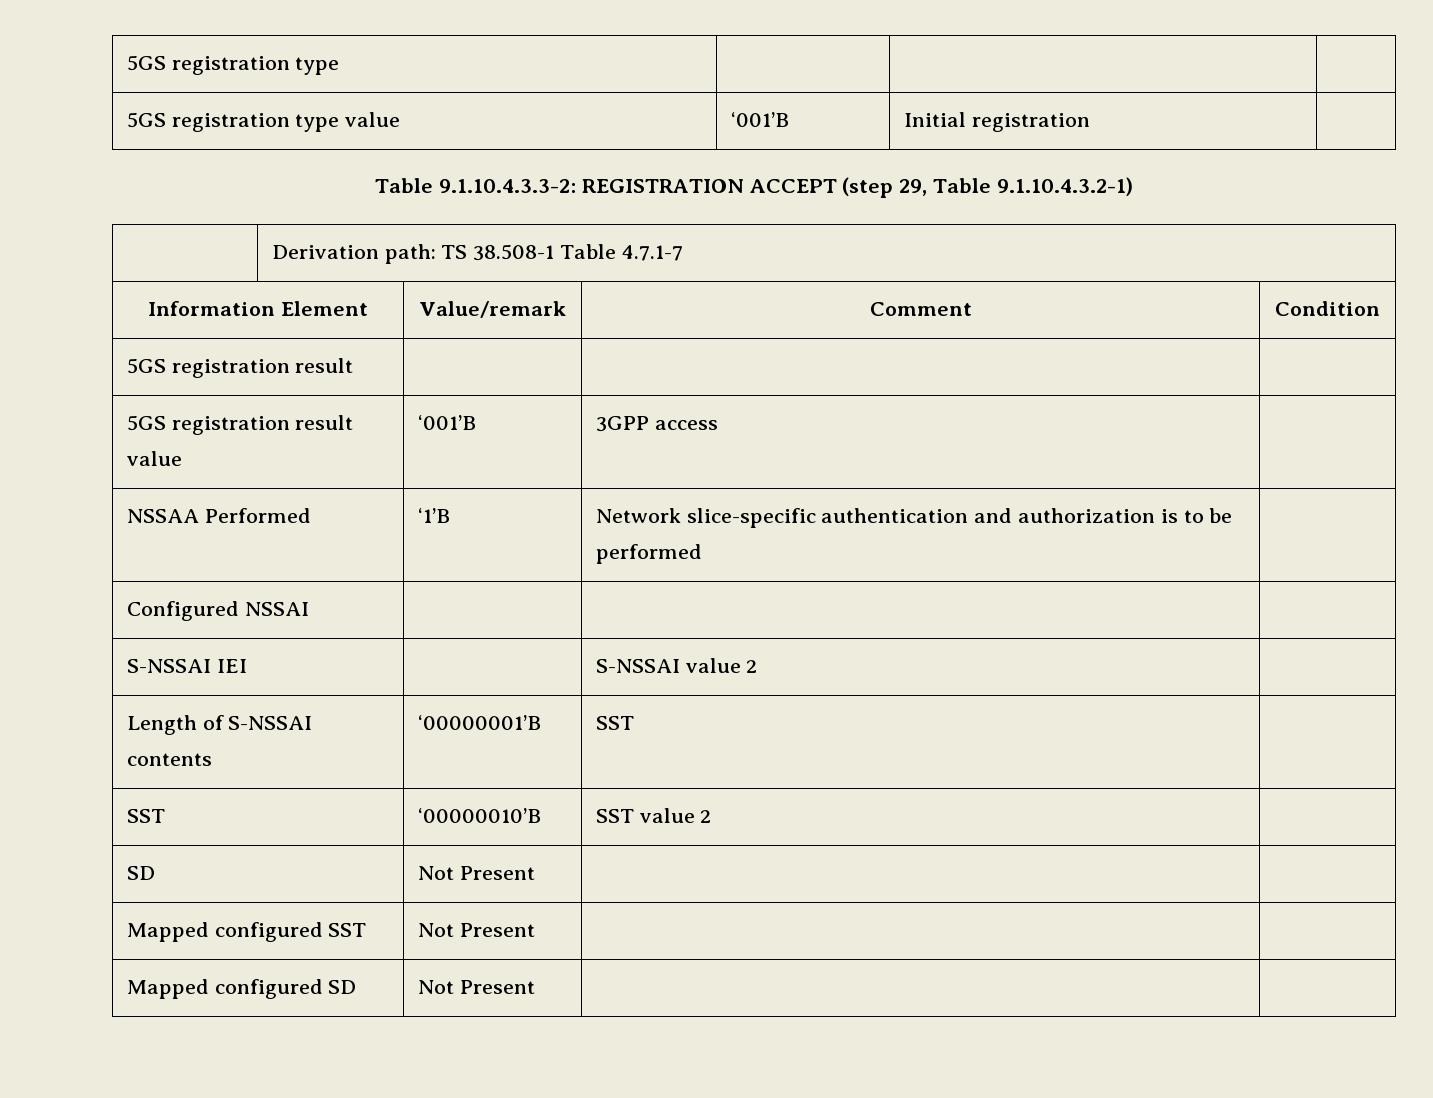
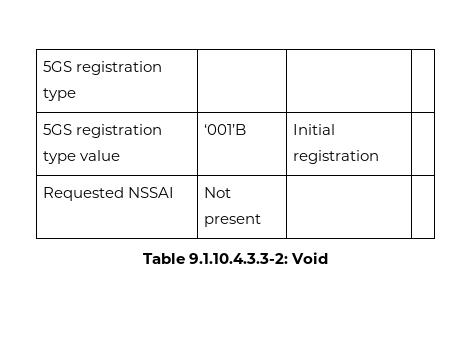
[375,177,1133,198] [271,244,683,264] [148,301,368,316] [419,301,567,318] [869,302,972,316] [1275,301,1380,316] [126,358,354,378] [126,415,354,435] [126,451,182,466] [417,415,476,430] [595,416,718,432] [126,508,311,523] [417,508,450,523] [595,508,1233,528] [595,544,702,564] [126,601,309,621] [126,659,247,673] [595,658,758,673] [126,715,313,735] [126,753,212,766] [417,715,541,730] [595,716,634,730] [126,809,165,823] [417,808,541,823] [595,808,712,823] [126,866,155,880] [417,866,535,880] [126,922,367,942] [417,923,535,937] [126,979,357,999] [417,980,535,994] // Table 9.1.10.4.3.3-2: REGISTRATION ACCEPT (step 29, Table 9.1.10.4.3.2-1) // | Derivation path: TS 38.508-1 Table 4.7.1-7 // Information Element | Value/remark | Comment | Condition // 5GS registration result | | | // 5GS registration result value | ‘001’B | 3GPP access | // NSSAA Performed | ‘1’B | Network slice-specific authentication and authorization is to be performed | // Configured NSSAI | | | // S-NSSAI IEI | | S-NSSAI value 2 | // Length of S-NSSAI contents | ‘00000001’B | SST | // SST | ‘00000010’B | SST value 2 | // SD | Not Present | | // Mapped configured SST | Not Present | | // Mapped configured SD | Not Present | | -> [43,187,175,201] [204,187,232,198] [204,214,262,227] [142,252,329,264] // Requested NSSAI | Not present | | // Table 9.1.10.4.3.3-2: Void

